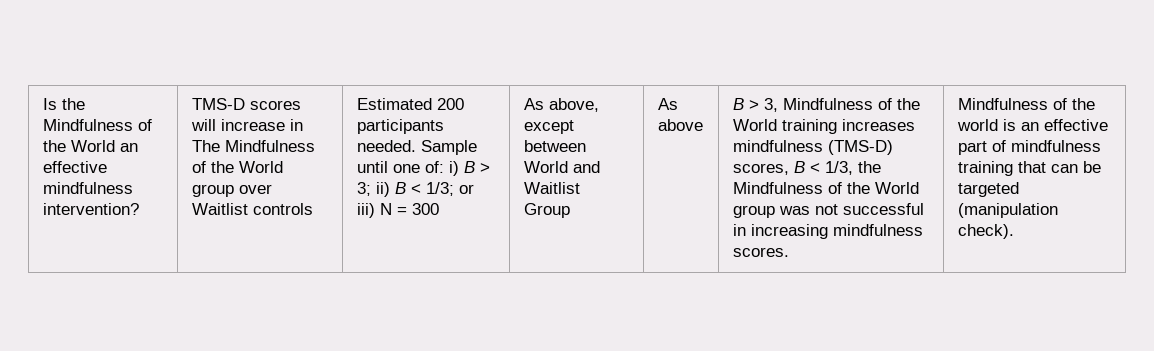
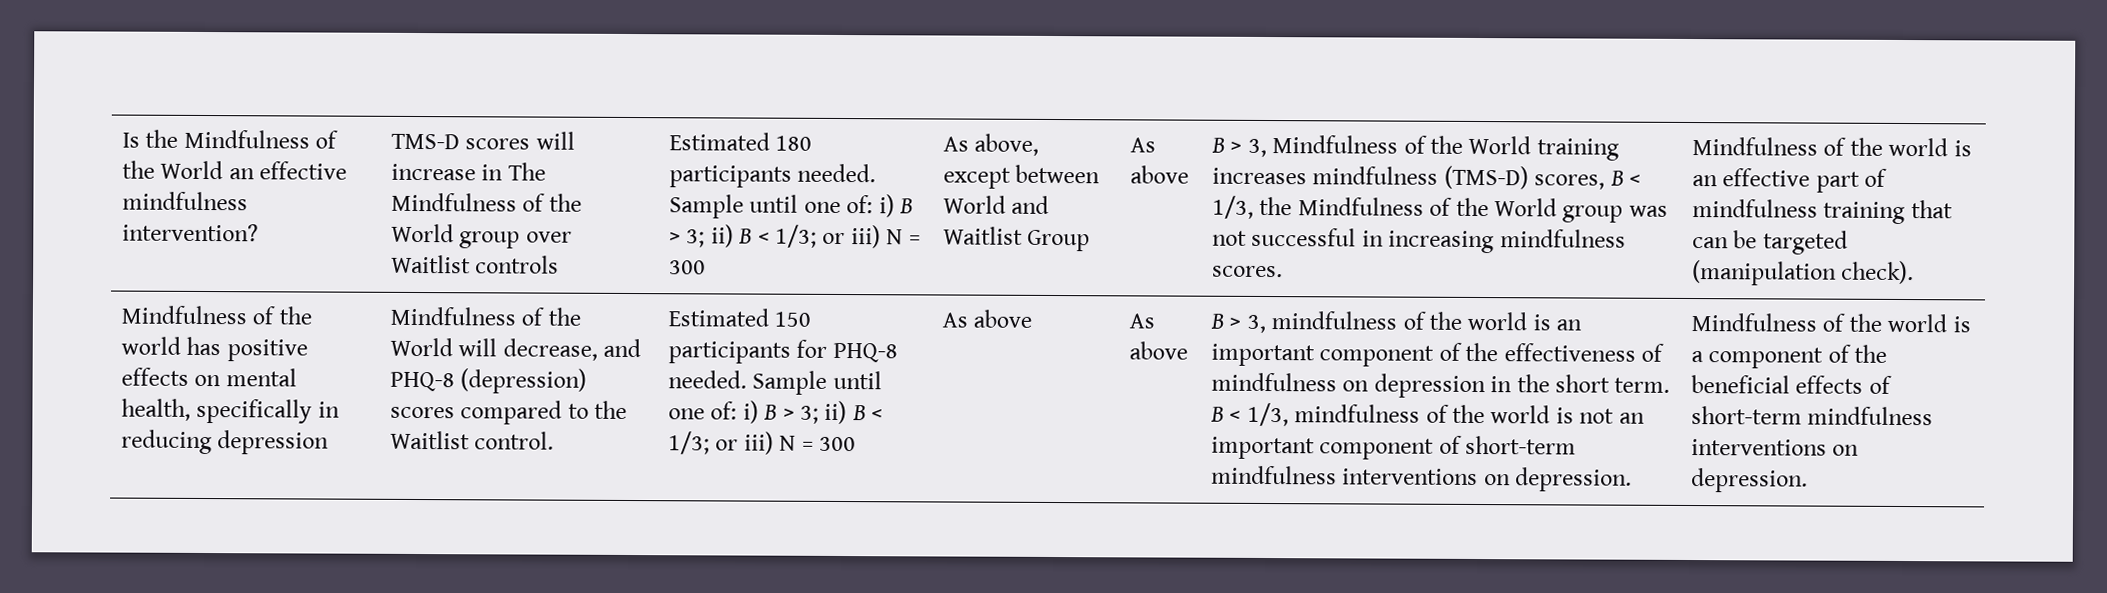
[436,98,464,110] 200 -> [775,135,813,151] 180
(1014, 231) none -> [120,305,312,325] [120,336,308,362] [120,367,297,387] [120,398,340,424] [120,429,330,455] [389,306,581,326] [389,337,642,361] [389,368,588,394] [389,400,628,425] [389,430,555,450] [667,308,812,327] [667,339,898,364] [667,370,882,395] [667,400,884,425] [667,431,857,455] [941,309,1033,328] [1128,313,1155,329] [1128,341,1188,360] [1209,311,1583,334] [1210,342,1665,367] [1210,372,1671,399] [1209,402,1645,427] [1210,435,1577,460] [1210,465,1633,492] [1690,313,1971,333] [1690,344,1888,369] [1690,375,1892,394] [1690,406,1934,426] [1690,439,1860,456] [1690,468,1808,493] // Mindfulness of the world has positive effects on mental health, specifically in reducing depression | Mindfulness of the World will decrease, and PHQ-8 (depression) scores compared to the Waitlist control. | Estimated 150 participants for PHQ-8 needed. Sample until one of: i) B > 3; ii) B < 1/3; or iii) N = 300 | As above | As above | B > 3, mindfulness of the world is an important component of the effectiveness of mindfulness on depression in the short term. B < 1/3, mindfulness of the world is not an important component of short-term mindfulness interventions on depression. | Mindfulness of the world is a component of the beneficial effects of short-term mindfulness interventions on depression.

